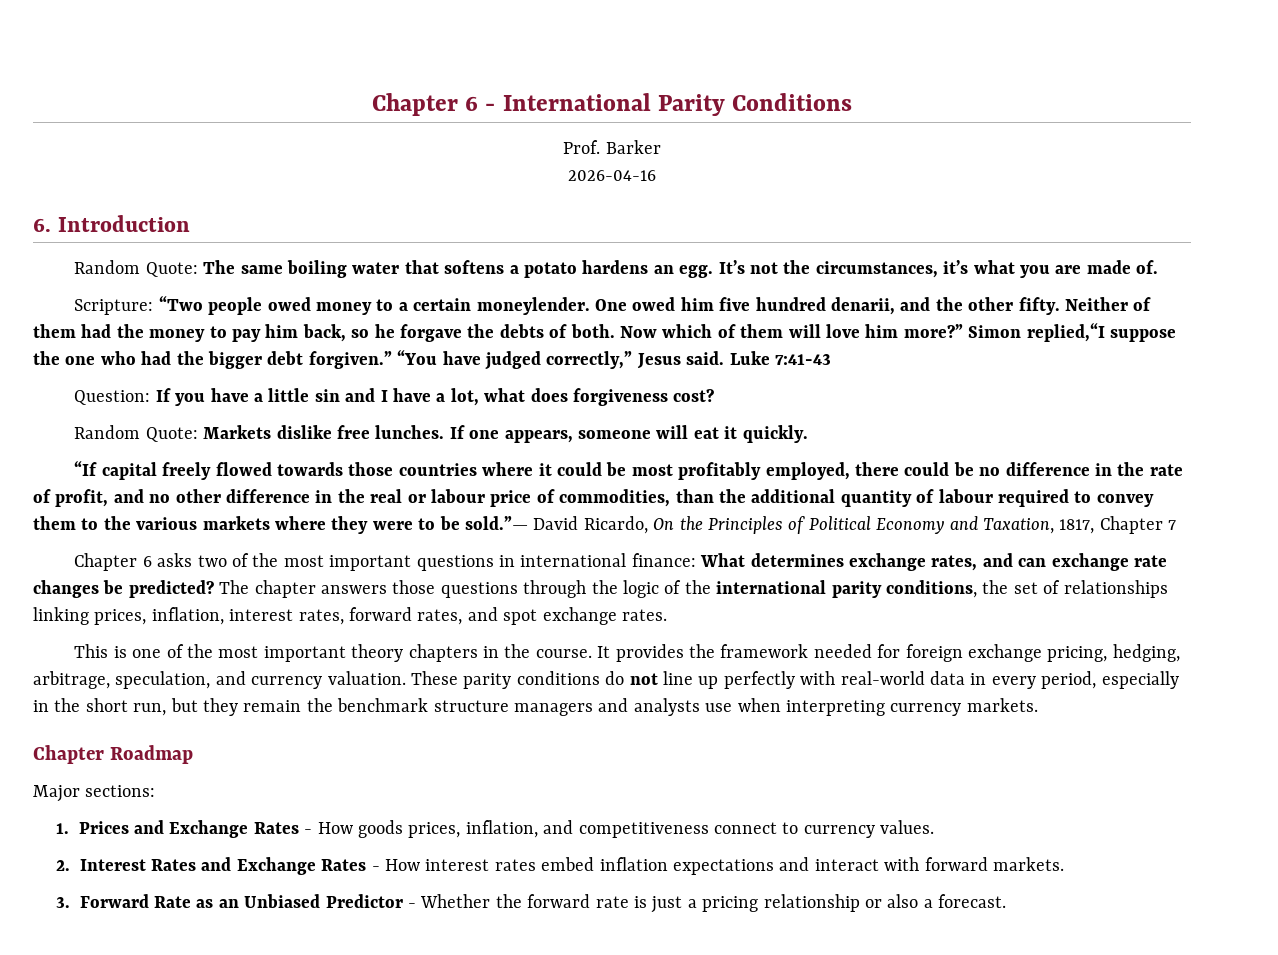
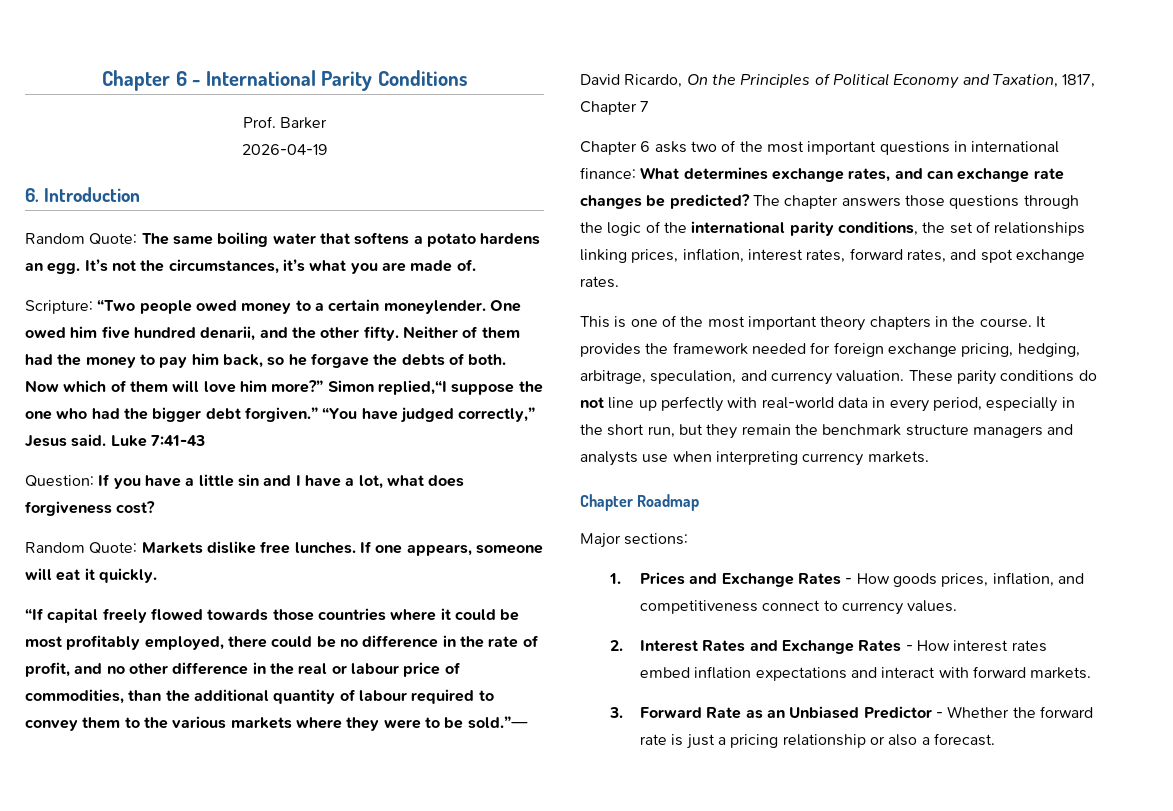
[568,170,656,181] 2026-04-16 -> [242,144,327,155] 2026-04-19

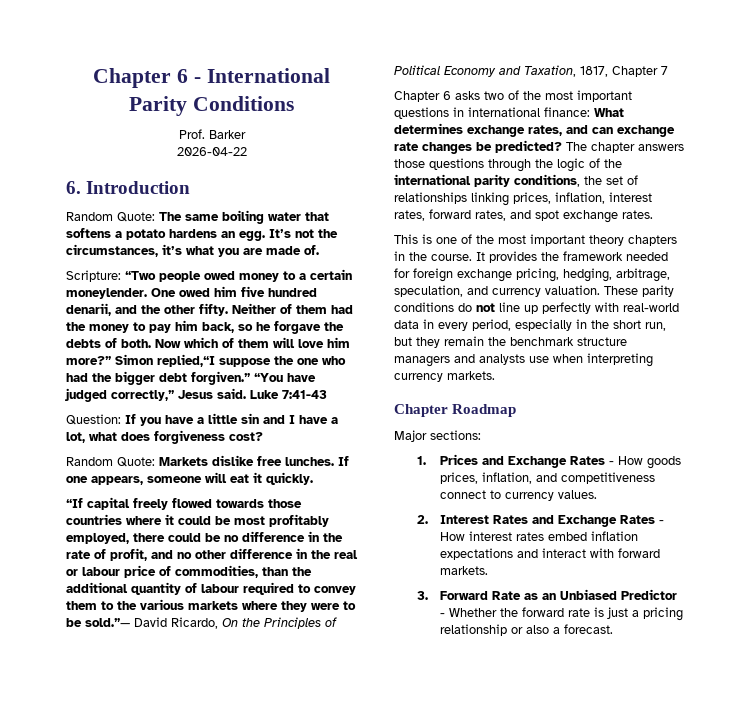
[242,144,327,155] 2026-04-19 -> [176,147,247,156] 2026-04-22

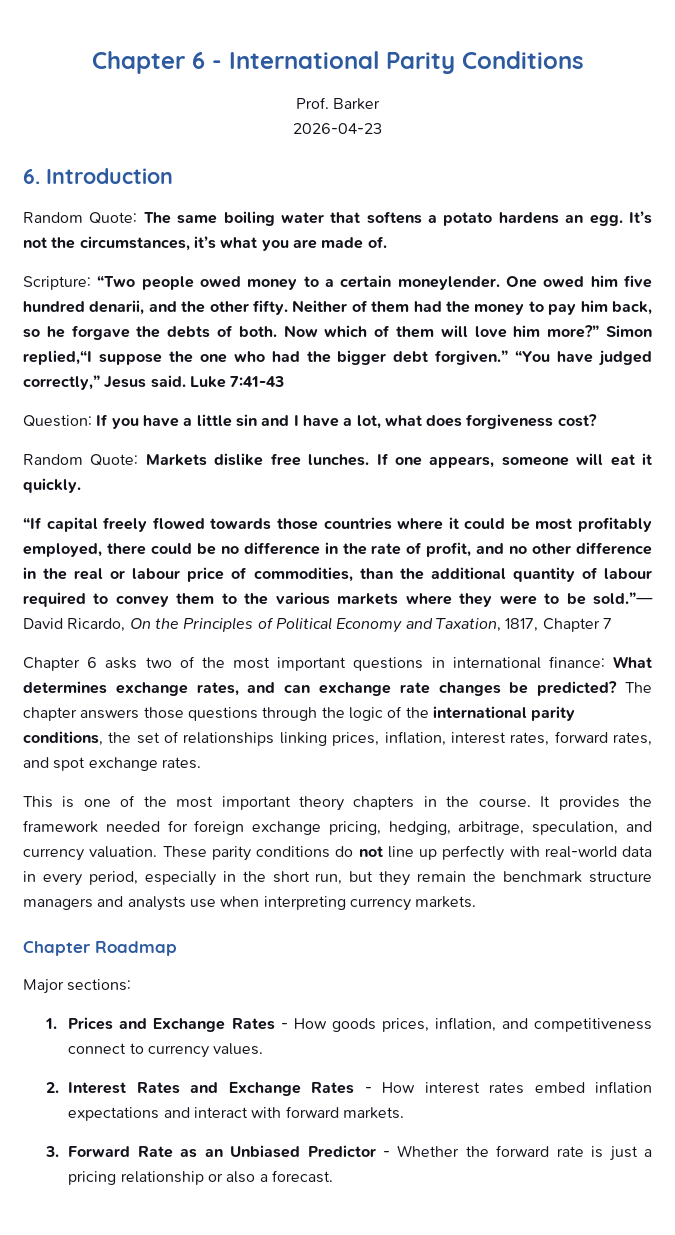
[176,147,247,156] 2026-04-22 -> [293,123,382,134] 2026-04-23

